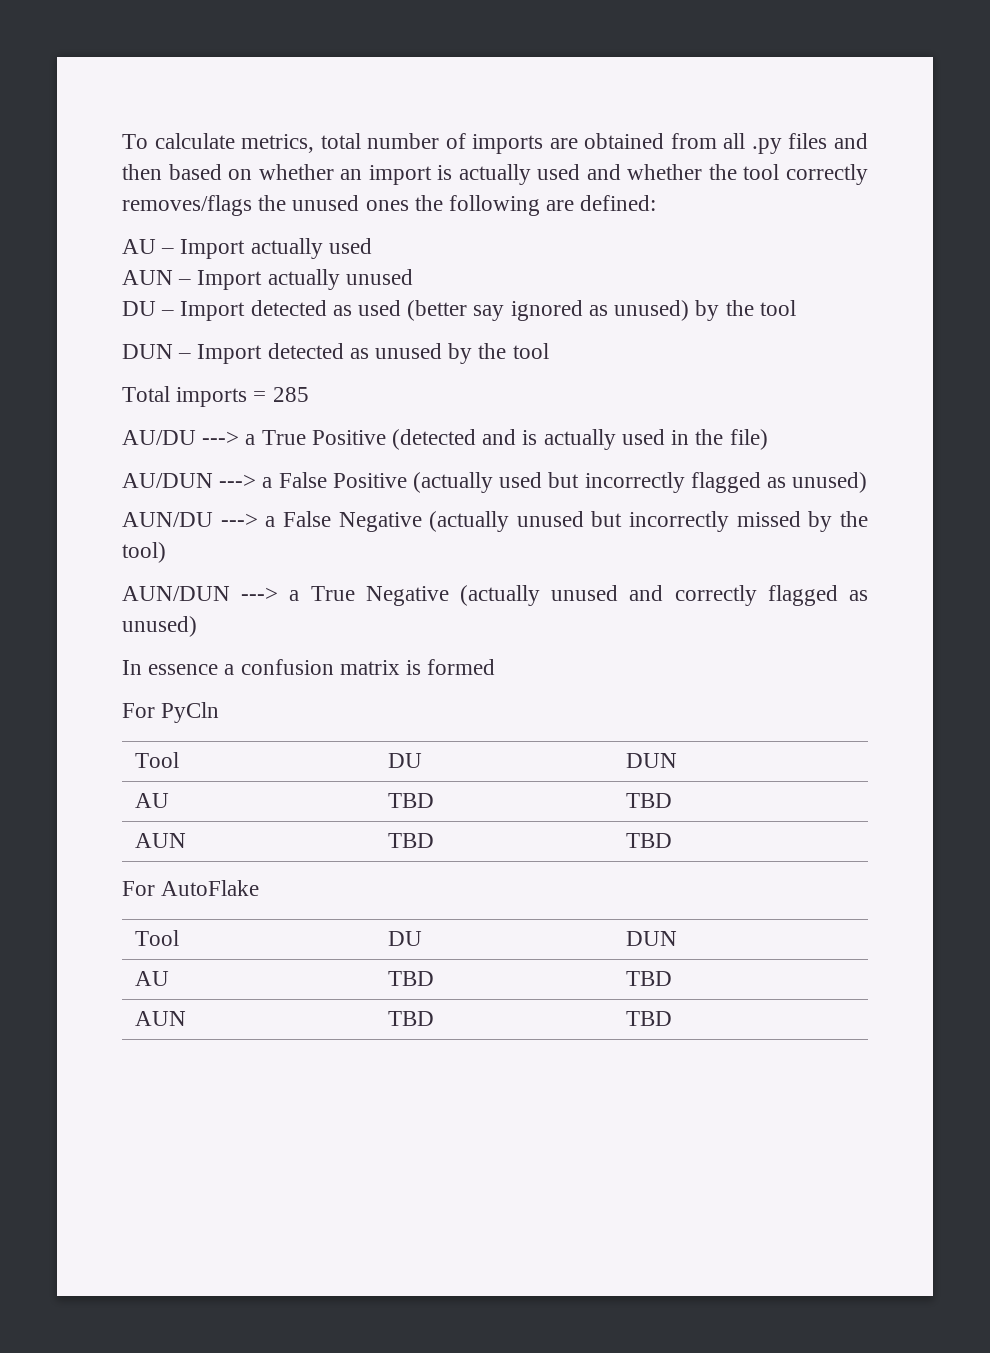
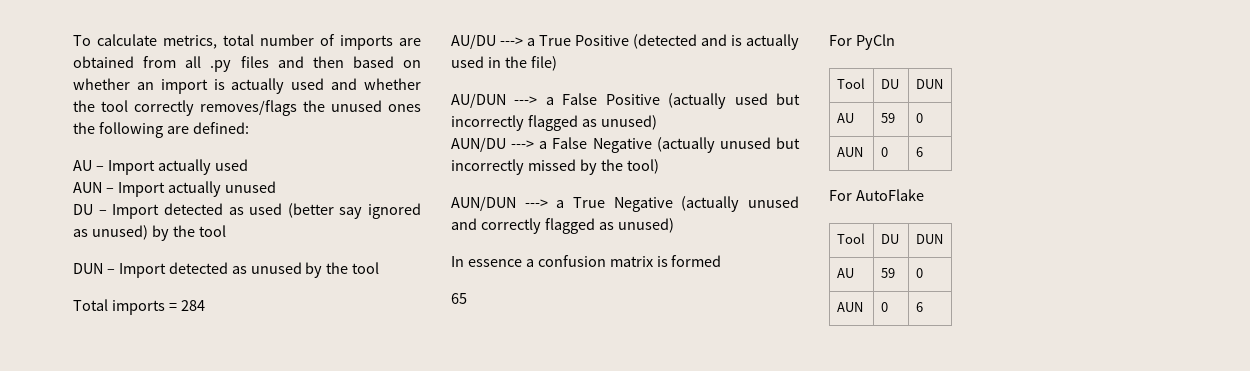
[272,387,309,402] 285 -> [180,300,205,311] 284
(496, 667) none -> [451,293,467,304] // 65
[387,793,434,808] [625,793,672,808] [134,833,186,848] [387,833,434,848] [625,833,672,848] TBD | TBD // AUN | TBD | TBD -> [880,113,895,123] [915,113,923,123] [836,147,863,157] [880,147,888,157] [915,147,923,157] 59 | 0 // AUN | 0 | 6
[387,971,434,986] [625,971,672,986] [134,1011,186,1026] [387,1011,434,1026] [625,1011,672,1026] TBD | TBD // AUN | TBD | TBD -> [880,268,895,278] [915,268,923,278] [836,302,863,312] [880,302,888,312] [915,302,923,312] 59 | 0 // AUN | 0 | 6

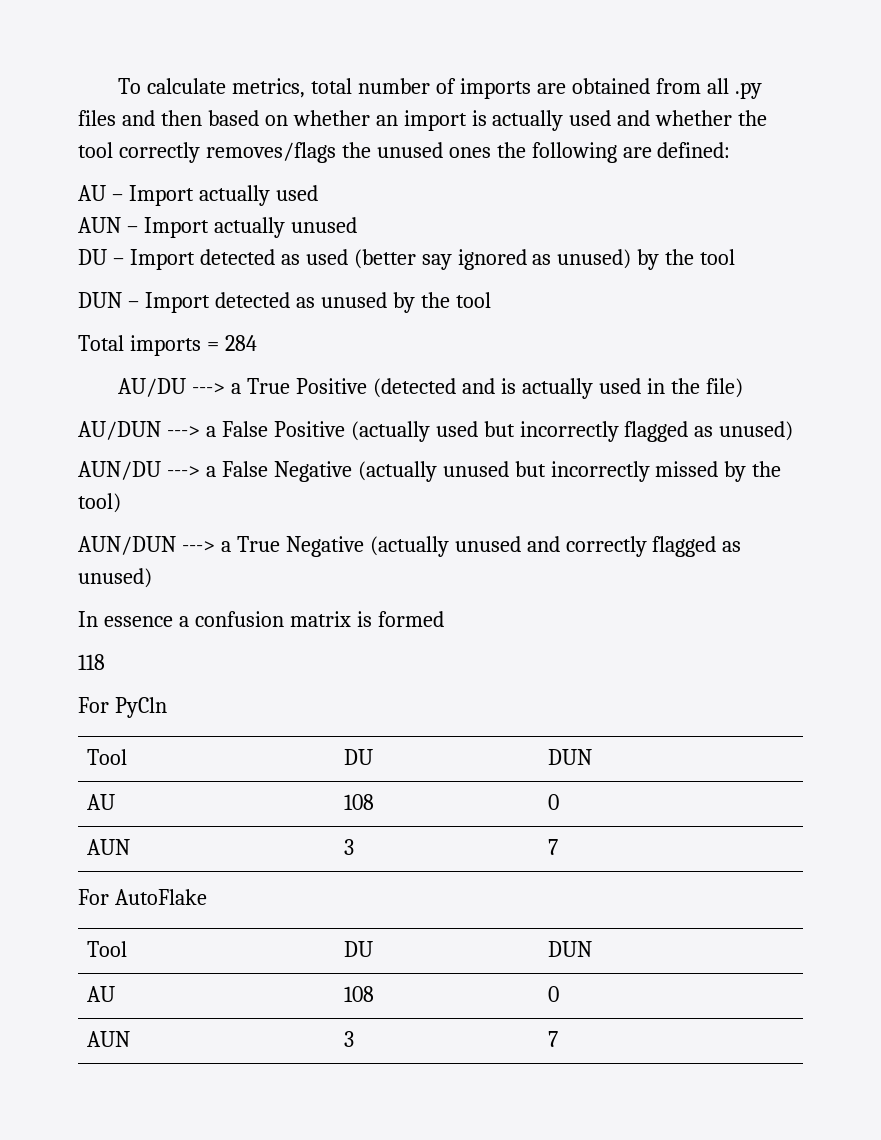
[451,293,467,304] 65 -> [78,654,105,670] 118
[880,113,895,123] [915,113,923,123] [836,147,863,157] [880,147,888,157] [915,147,923,157] 59 | 0 // AUN | 0 | 6 -> [344,794,375,810] [548,794,560,810] [87,839,131,855] [344,839,355,855] [548,839,559,855] 108 | 0 // AUN | 3 | 7
[880,268,895,278] [915,268,923,278] [836,302,863,312] [880,302,888,312] [915,302,923,312] 59 | 0 // AUN | 0 | 6 -> [344,986,375,1002] [548,986,560,1002] [87,1031,131,1047] [344,1031,355,1047] [548,1031,559,1047] 108 | 0 // AUN | 3 | 7

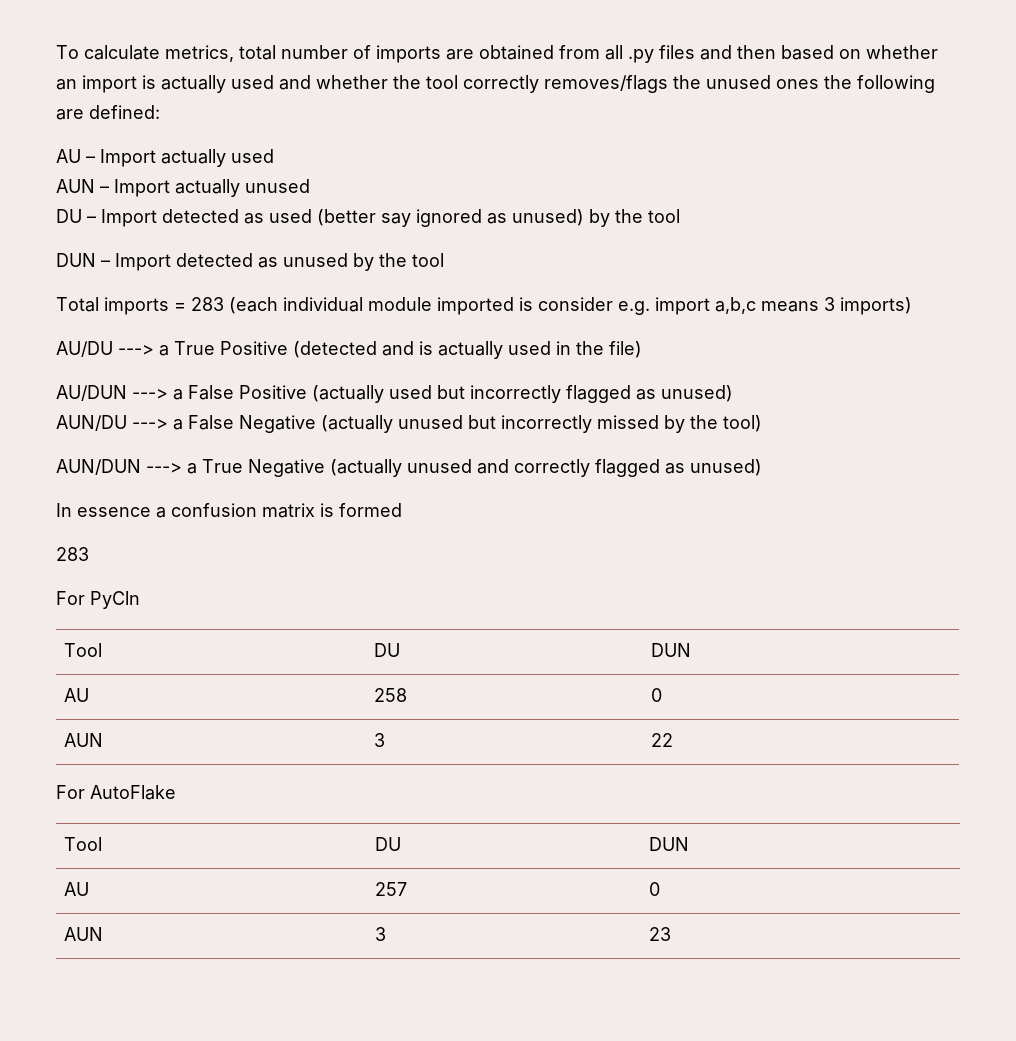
[224,335,257,351] 284 -> [191,297,912,315] 283 (each individual module imported is consider e.g. import a,b,c means 3 imports)
[78,654,105,670] 118 -> [56,547,89,561] 283
[344,794,375,810] [548,794,560,810] [87,839,131,855] [344,839,355,855] [548,839,559,855] 108 | 0 // AUN | 3 | 7 -> [374,688,408,702] [651,688,663,702] [64,733,104,747] [374,733,386,747] [651,733,674,747] 258 | 0 // AUN | 3 | 22
[344,986,375,1002] [548,986,560,1002] [87,1031,131,1047] [344,1031,355,1047] [548,1031,559,1047] 108 | 0 // AUN | 3 | 7 -> [375,882,408,896] [649,882,661,896] [64,927,104,941] [375,927,387,941] [649,927,672,941] 257 | 0 // AUN | 3 | 23

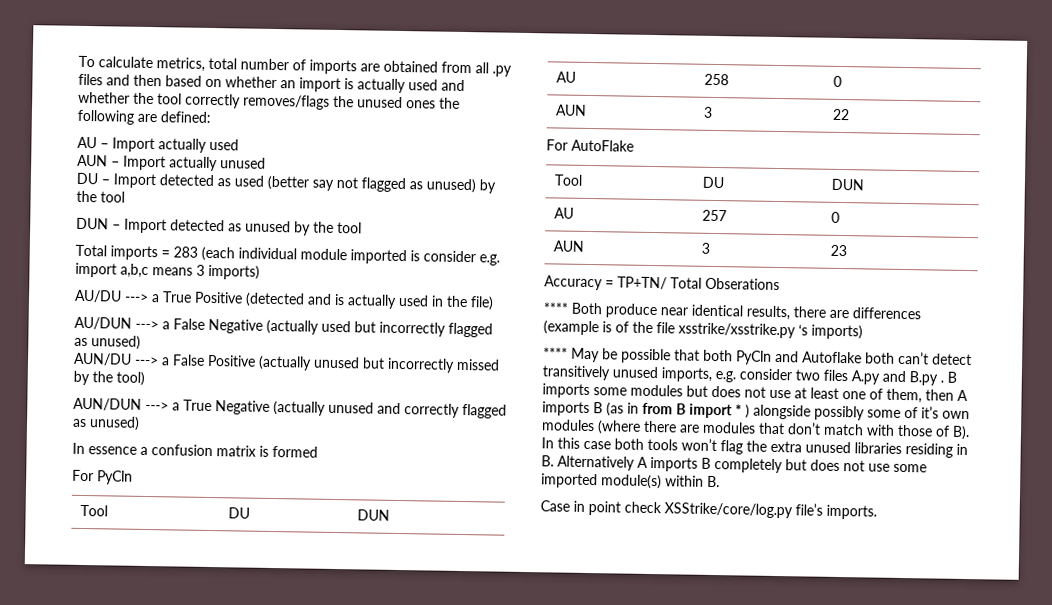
[416,209,482,227] ignored -> [336,176,406,193] not flagged
[239,385,307,399] Positive -> [208,318,263,334] Negative
[239,415,316,433] Negative -> [207,354,256,367] Positive
[56,547,89,561] // 283 -> (318, 451) none
(672, 934) none -> [544,275,780,291] [543,302,921,321] [543,320,863,340] [543,347,972,366] [542,365,957,386] [542,383,968,404] [542,401,970,421] [541,419,970,441] [541,437,968,458] [541,455,927,474] [541,473,720,490] [540,500,877,520] // Accuracy = TP+TN/ Total Obserations // **** Both produce near identical results, there are differences (example is of the file xsstrike/xsstrike.py ‘s imports) // **** May be possible that both PyCln and Autoflake both can’t detect transitively unused imports, e.g. consider two files A.py and B.py . B imports some modules but does not use at least one of them, then A imports B (as in from B import * ) alongside possibly some of it’s own modules (where there are modules that don’t match with those of B). In this case both tools won’t flag the extra unused libraries residing in B. Alternatively A imports B completely but does not use some imported module(s) within B. // Case in point check XSStrike/core/log.py file’s imports.

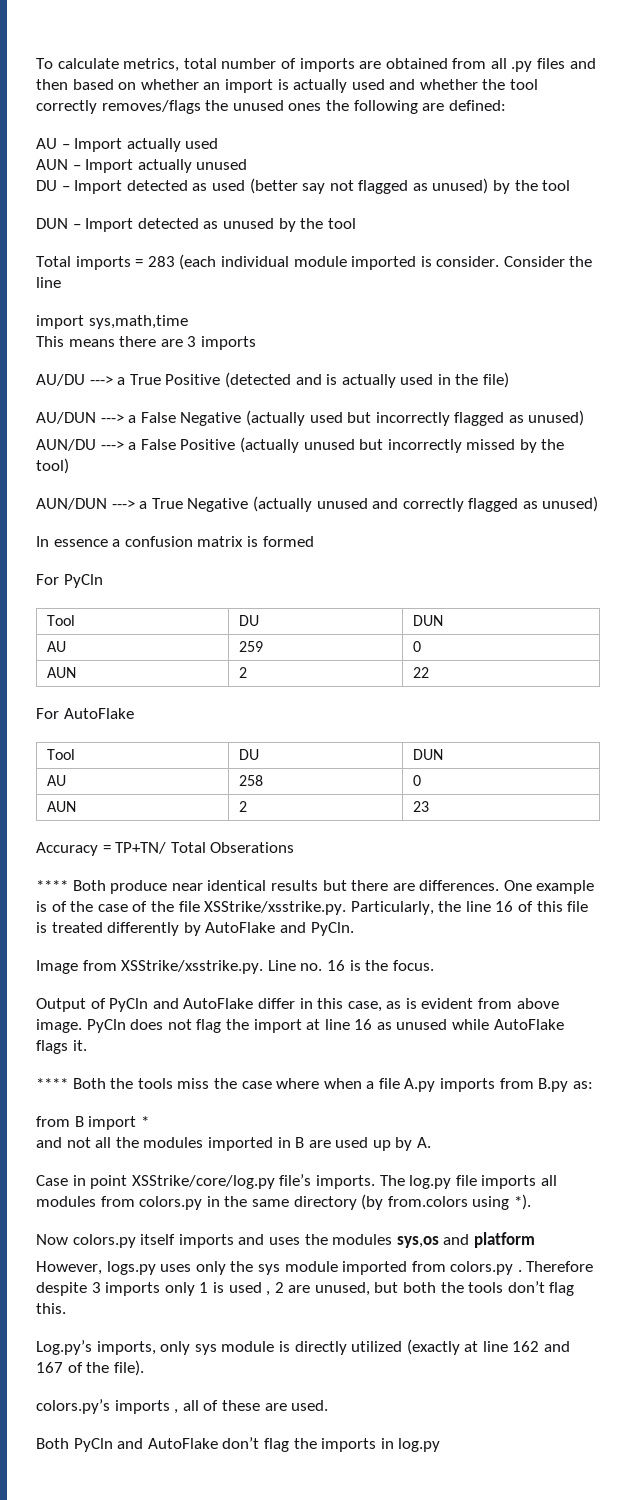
[423,250,500,266] [75,262,260,280] consider e.g. import a,b,c means 3 imports) -> [436,256,593,267] [36,277,61,288] [36,315,188,329] [36,336,256,350] consider. Consider the line // import sys,math,time // This means there are 3 imports
[704,73,730,86] [833,75,843,87] [555,104,588,116] [703,106,714,118] 258 | 0 // AUN | 3 -> [239,641,264,652] [413,641,422,652] [47,667,77,678] [239,667,248,678] 259 | 0 // AUN | 2
[702,209,728,222] [831,211,841,223] [553,240,585,252] [701,242,711,254] 257 | 0 // AUN | 3 -> [239,775,264,786] [413,775,422,786] [47,801,77,812] [239,801,248,812] 258 | 0 // AUN | 2
[746,305,921,321] [543,320,863,340] [543,347,972,366] [542,365,957,386] [542,383,968,404] [542,401,970,421] [541,419,970,441] [541,437,968,458] [541,455,927,474] [541,473,720,490] results, there are differences (example is of the file xsstrike/xsstrike.py ‘s imports) // **** May be possible that both PyCln and Autoflake both can’t detect transitively unused imports, e.g. consider two files A.py and B.py . B imports some modules but does not use at least one of them, then A imports B (as in from B import * ) alongside possibly some of it’s own modules (where there are modules that don’t match with those of B). In this case both tools won’t flag the extra unused libraries residing in B. Alternatively A imports B completely but does not use some imported module(s) within B. -> [270,880,595,894] [36,901,589,915] [36,922,354,936] [36,960,434,974] [36,998,559,1012] [36,1019,564,1033] [36,1040,87,1054] [36,1078,593,1092] [36,1116,149,1130] [36,1137,432,1151] results but there are differences. One example is of the case of the file XSStrike/xsstrike.py. Particularly, the line 16 of this file is treated differently by AutoFlake and PyCln. // Image from XSStrike/xsstrike.py. Line no. 16 is the focus. // Output of PyCln and AutoFlake differ in this case, as is evident from above image. PyCln does not flag the import at line 16 as unused while AutoFlake flags it. // **** Both the tools miss the case where when a file A.py imports from B.py as: // from B import * // and not all the modules imported in B are used up by A.
[624,501,662,514] check -> (128, 1182) none
(877, 512) none -> [379,1175,557,1189] [36,1194,531,1210] [36,1232,535,1248] [36,1261,594,1275] [36,1281,575,1296] [36,1303,66,1314] [36,1339,571,1355] [36,1360,144,1376] [36,1399,329,1414] [36,1437,441,1452] The log.py file imports all modules from colors.py in the same directory (by from.colors using *). // Now colors.py itself imports and uses the modules sys,os and platform // However, logs.py uses only the sys module imported from colors.py . Therefore despite 3 imports only 1 is used , 2 are unused, but both the tools don’t flag this. // Log.py’s imports, only sys module is directly utilized (exactly at line 162 and 167 of the file). // colors.py’s imports , all of these are used. // Both PyCln and AutoFlake don’t flag the imports in log.py

